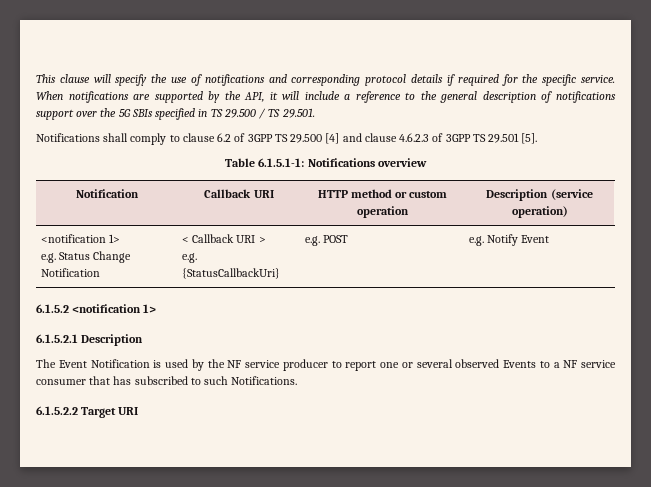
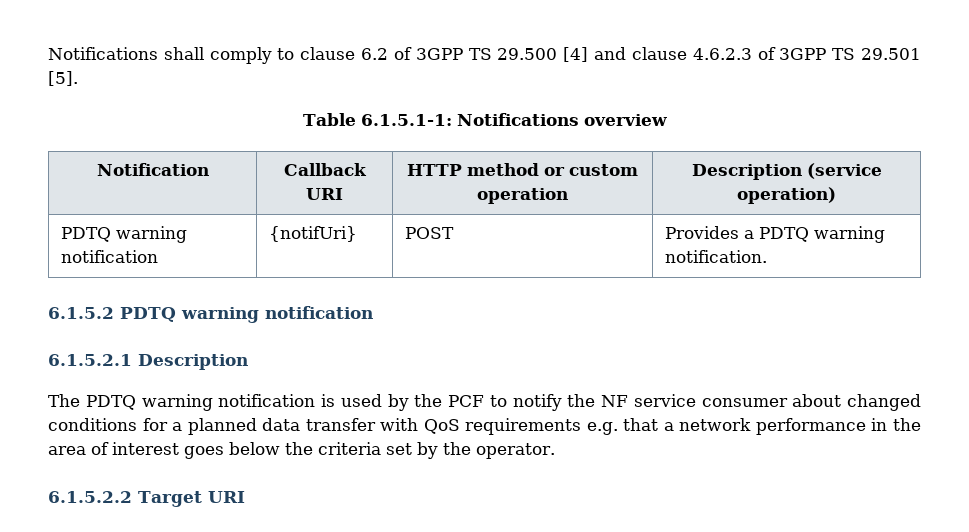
[36,74,615,86] [36,91,616,103] [36,108,315,120] This clause will specify the use of notifications and corresponding protocol details if required for the specific service. When notifications are supported by the API, it will include a reference to the general description of notifications support over the 5G SBIs specified in TS 29.500 / TS 29.501. // -> (48, 53) none
[40,234,121,243] [40,251,132,263] [40,268,100,277] [181,234,266,243] [181,253,197,263] [181,268,280,279] [304,235,349,246] [468,234,550,246] [36,304,157,313] <notification 1> // e.g. Status Change Notification | < Callback URI > // e.g. {StatusCallbackUri} | e.g. POST | e.g. Notify Event // 6.1.5.2 <notification 1> -> [60,226,187,243] [60,250,158,263] [268,226,357,242] [404,227,454,239] [664,226,885,243] [664,250,767,263] [48,306,373,323] PDTQ warning notification | {notifUri} | POST | Provides a PDTQ warning notification. // 6.1.5.2 PDTQ warning notification
[58,359,150,368] Event Notification -> [85,394,316,411] PDTQ warning notification
[227,359,616,371] [36,376,298,385] NF service producer to report one or several observed Events to a NF service consumer that has subscribed to such Notifications. -> [448,394,921,411] [48,418,921,435] [48,442,555,459] PCF to notify the NF service consumer about changed conditions for a planned data transfer with QoS requirements e.g. that a network performance in the area of interest goes below the criteria set by the operator.

